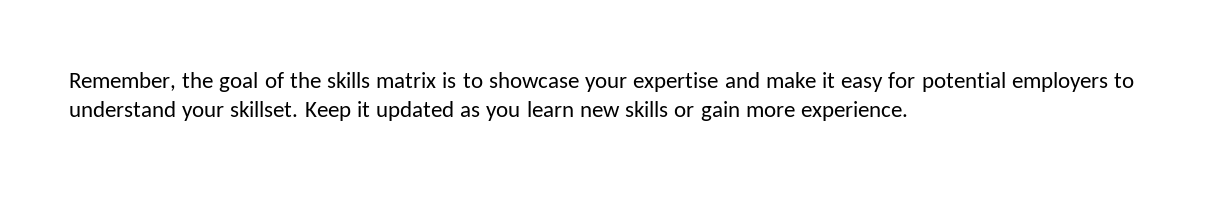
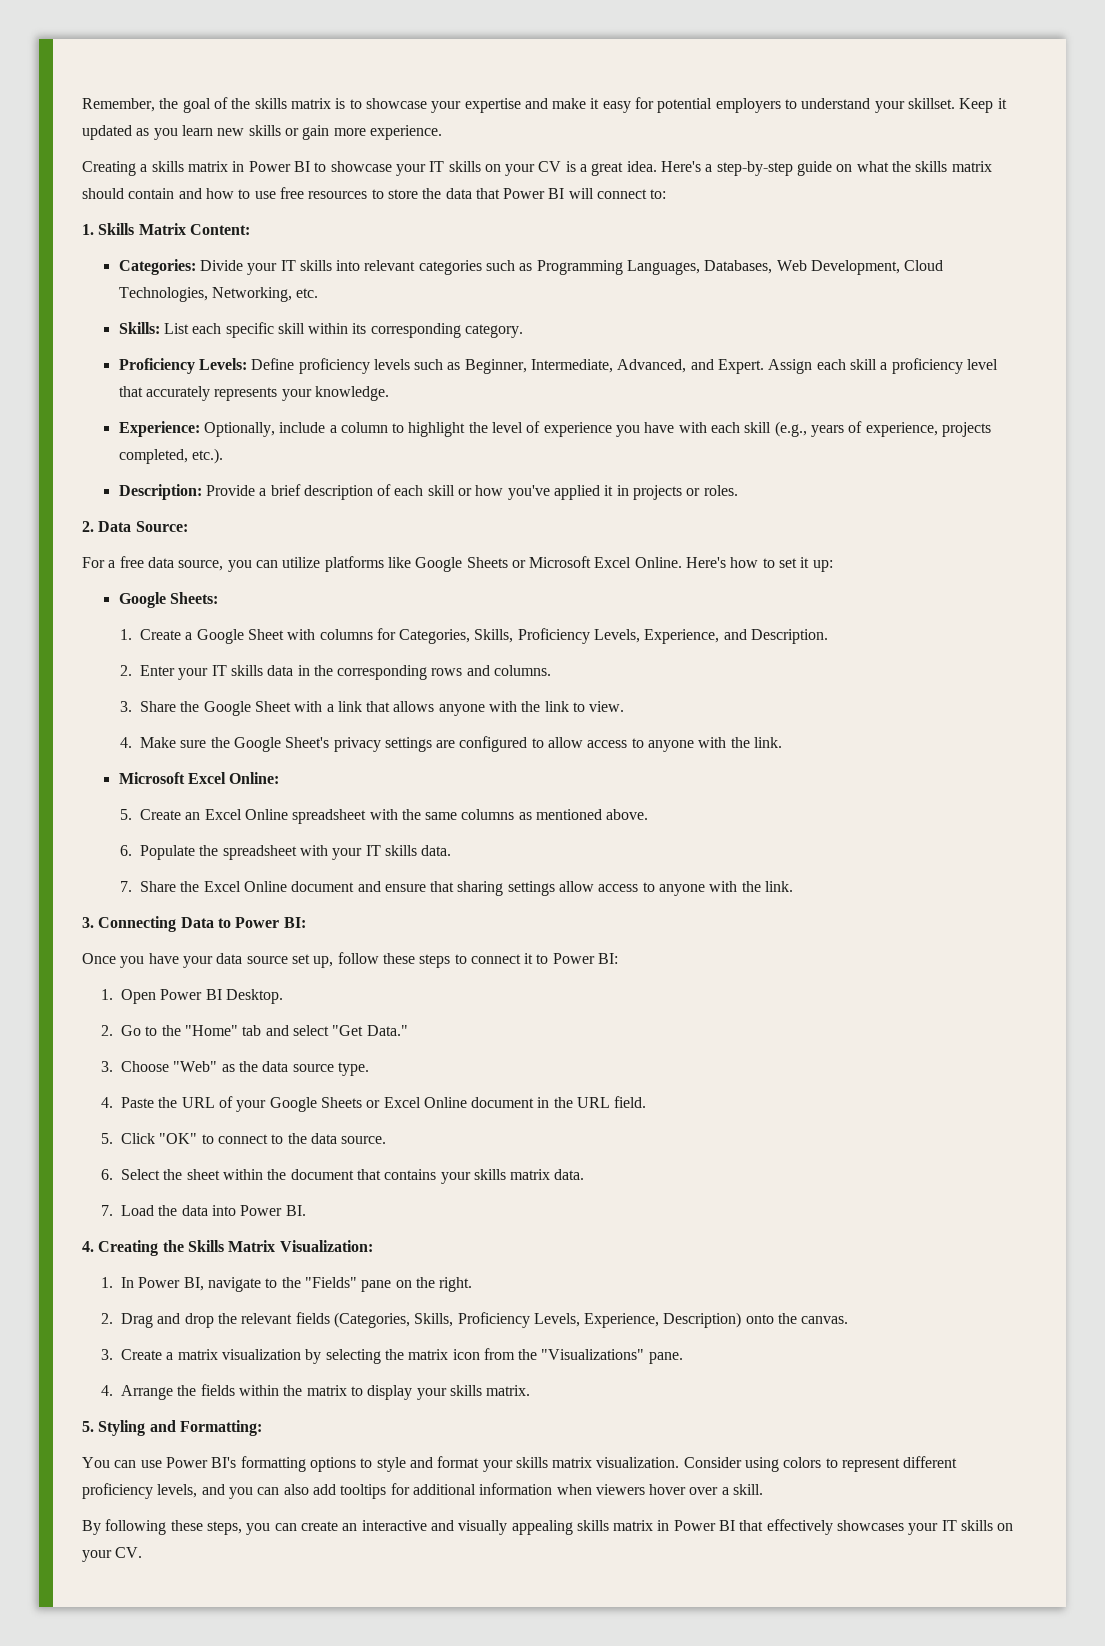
(908, 111) none -> [82,161,992,176] [82,187,667,199] [82,223,250,235] [118,259,944,275] [118,287,319,302] [118,322,524,338] [118,358,999,374] [118,386,389,401] [118,421,991,437] [118,448,223,464] [118,484,738,500] [82,521,188,532] [82,556,833,572] [118,592,218,608] [119,628,829,644] [119,665,552,680] [119,701,625,716] [119,736,783,752] [118,772,280,784] [119,809,649,824] [119,845,452,860] [119,881,794,896] [82,916,306,932] [82,952,619,968] [100,989,283,1004] [100,1025,408,1036] [100,1061,369,1076] [100,1096,647,1112] [100,1133,387,1144] [100,1169,585,1184] [100,1205,306,1216] [82,1240,373,1256] [100,1277,473,1292] [100,1312,849,1328] [100,1348,683,1364] [100,1384,531,1400] [82,1420,262,1436] [82,1456,958,1472] [82,1483,764,1499] [82,1519,1014,1535] [82,1547,143,1562] // Creating a skills matrix in Power BI to showcase your IT skills on your CV is a great idea. Here's a step-by-step guide on what the skills matrix should contain and how to use free resources to store the data that Power BI will connect to: // 1. Skills Matrix Content: // Categories: Divide your IT skills into relevant categories such as Programming Languages, Databases, Web Development, Cloud Technologies, Networking, etc. // Skills: List each specific skill within its corresponding category. // Proficiency Levels: Define proficiency levels such as Beginner, Intermediate, Advanced, and Expert. Assign each skill a proficiency level that accurately represents your knowledge. // Experience: Optionally, include a column to highlight the level of experience you have with each skill (e.g., years of experience, projects completed, etc.). // Description: Provide a brief description of each skill or how you've applied it in projects or roles. // 2. Data Source: // For a free data source, you can utilize platforms like Google Sheets or Microsoft Excel Online. Here's how to set it up: // Google Sheets: // 1. Create a Google Sheet with columns for Categories, Skills, Proficiency Levels, Experience, and Description. // 2. Enter your IT skills data in the corresponding rows and columns. // 3. Share the Google Sheet with a link that allows anyone with the link to view. // 4. Make sure the Google Sheet's privacy settings are configured to allow access to anyone with the link. // Microsoft Excel Online: // 5. Create an Excel Online spreadsheet with the same columns as mentioned above. // 6. Populate the spreadsheet with your IT skills data. // 7. Share the Excel Online document and ensure that sharing settings allow access to anyone with the link. // 3. Connecting Data to Power BI: // Once you have your data source set up, follow these steps to connect it to Power BI: // 1. Open Power BI Desktop. // 2. Go to the "Home" tab and select "Get Data." // 3. Choose "Web" as the data source type. // 4. Paste the URL of your Google Sheets or Excel Online document in the URL field. // 5. Click "OK" to connect to the data source. // 6. Select the sheet within the document that contains your skills matrix data. // 7. Load the data into Power BI. // 4. Creating the Skills Matrix Visualization: // 1. In Power BI, navigate to the "Fields" pane on the right. // 2. Drag and drop the relevant fields (Categories, Skills, Proficiency Levels, Experience, Description) onto the canvas. // 3. Create a matrix visualization by selecting the matrix icon from the "Visualizations" pane. // 4. Arrange the fields within the matrix to display your skills matrix. // 5. Styling and Formatting: // You can use Power BI's formatting options to style and format your skills matrix visualization. Consider using colors to represent different proficiency levels, and you can also add tooltips for additional information when viewers hover over a skill. // By following these steps, you can create an interactive and visually appealing skills matrix in Power BI that effectively showcases your IT skills on your CV.

